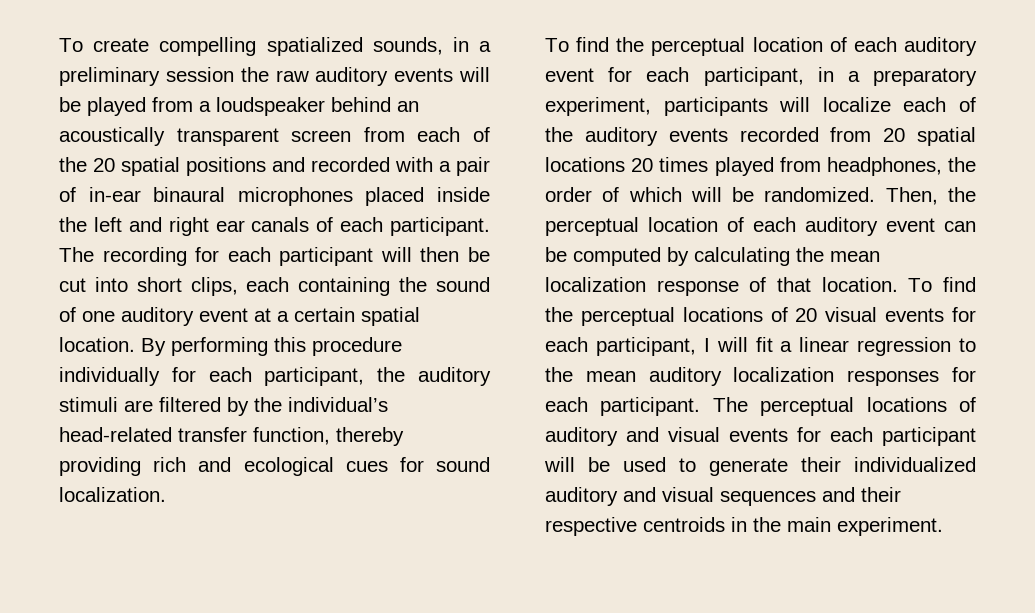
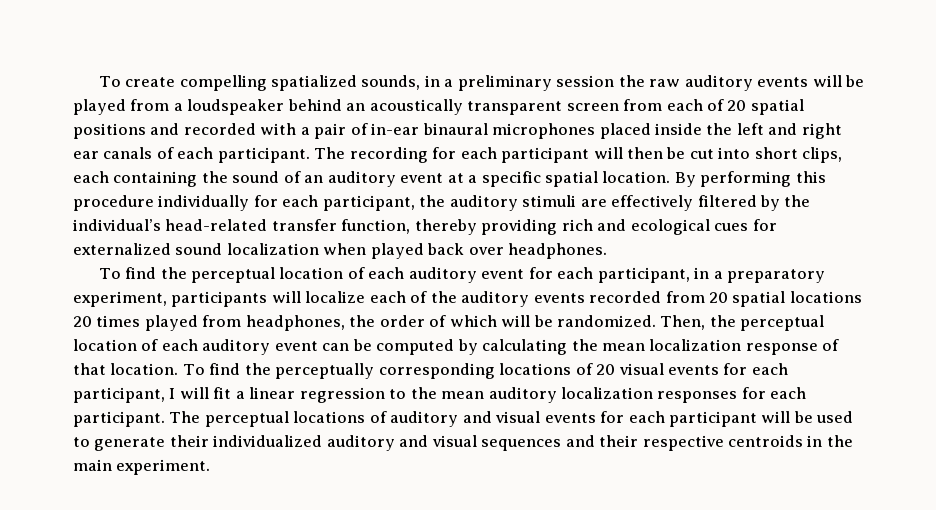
[59,157,87,172] the -> (725, 105) none
[82,311,115,322] one -> [304,175,324,183] an
[294,307,355,322] certain -> [481,171,541,187] specific
(153, 406) none -> [611,195,694,211] effectively
[436,457,491,472] [59,487,166,502] sound localization. -> [73,243,608,259] externalized sound localization when played back over headphones.
[580,307,675,326] perceptual -> [275,363,495,379] perceptually corresponding

